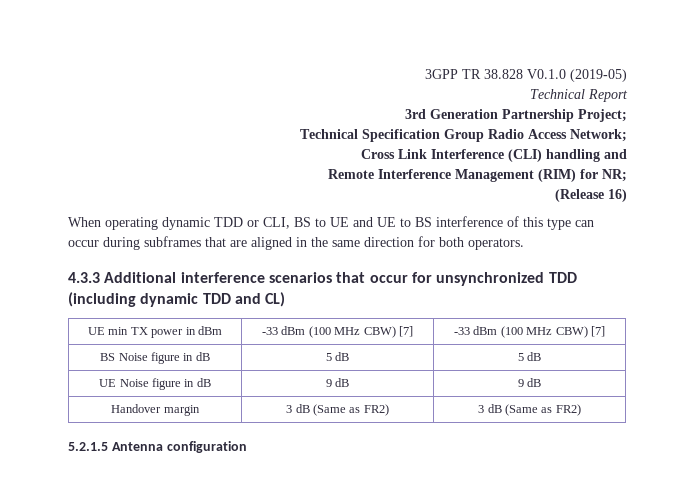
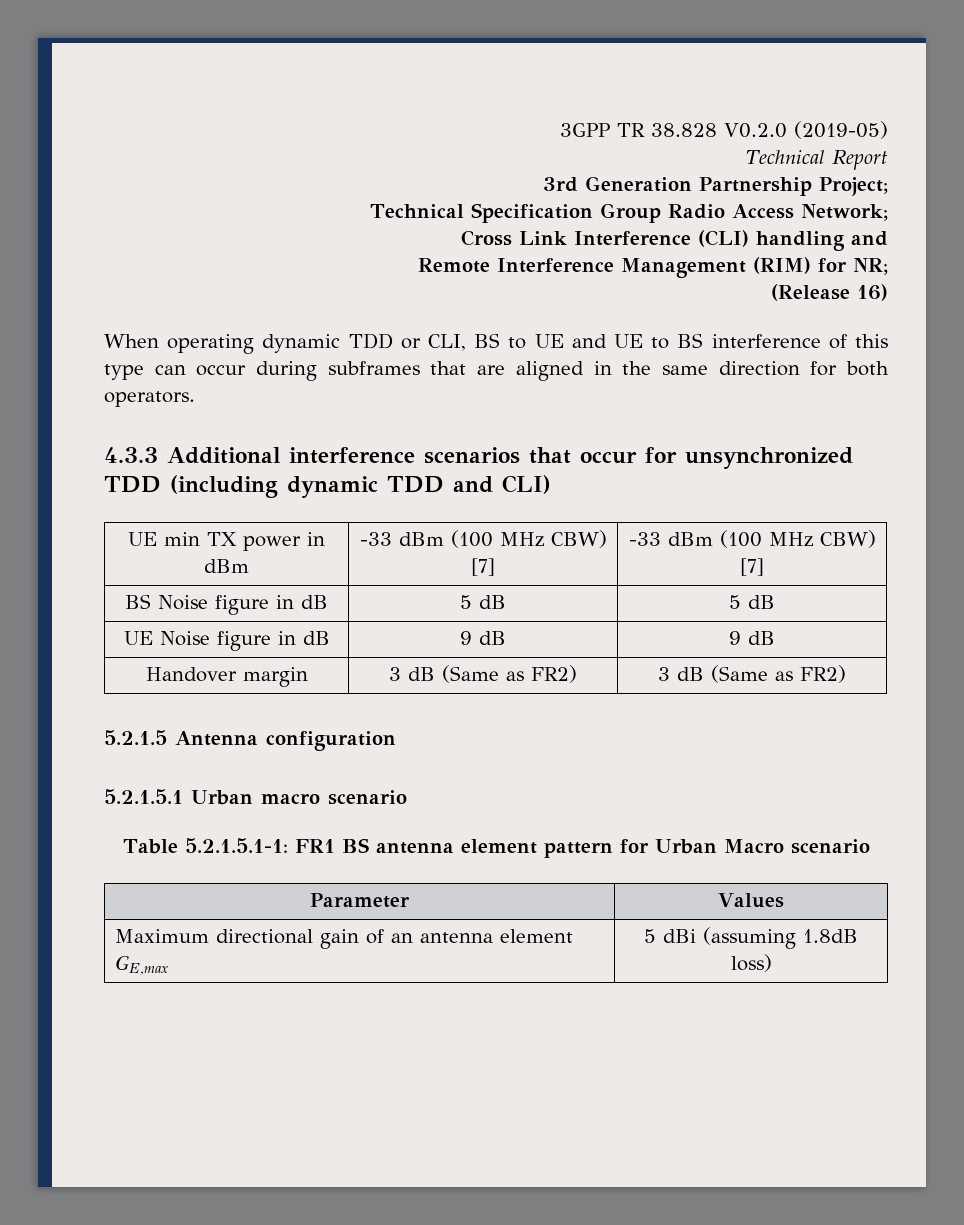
[527,69,566,79] V0.1.0 -> [724,123,787,138] V0.2.0
[265,292,286,307] CL) -> [502,475,551,494] CLI)
(247, 447) none -> [104,789,407,805] [122,838,870,858] [310,893,411,908] [718,893,785,908] [115,929,574,949] [115,955,169,975] [644,927,858,949] [730,954,772,972] // 5.2.1.5.1 Urban macro scenario // Table 5.2.1.5.1-1: FR1 BS antenna element pattern for Urban Macro scenario // Parameter | Values // Maximum directional gain of an antenna element GE,max | 5 dBi (assuming 1.8dB loss)

